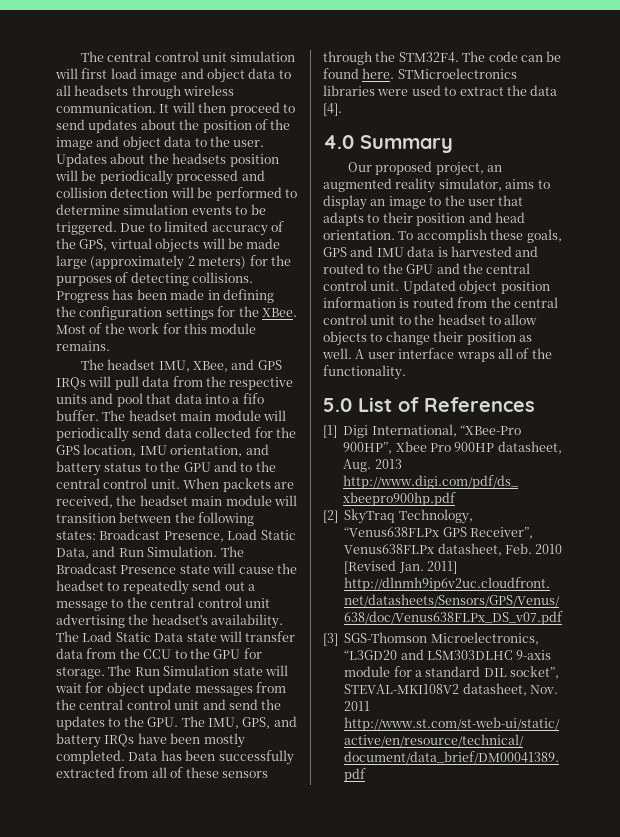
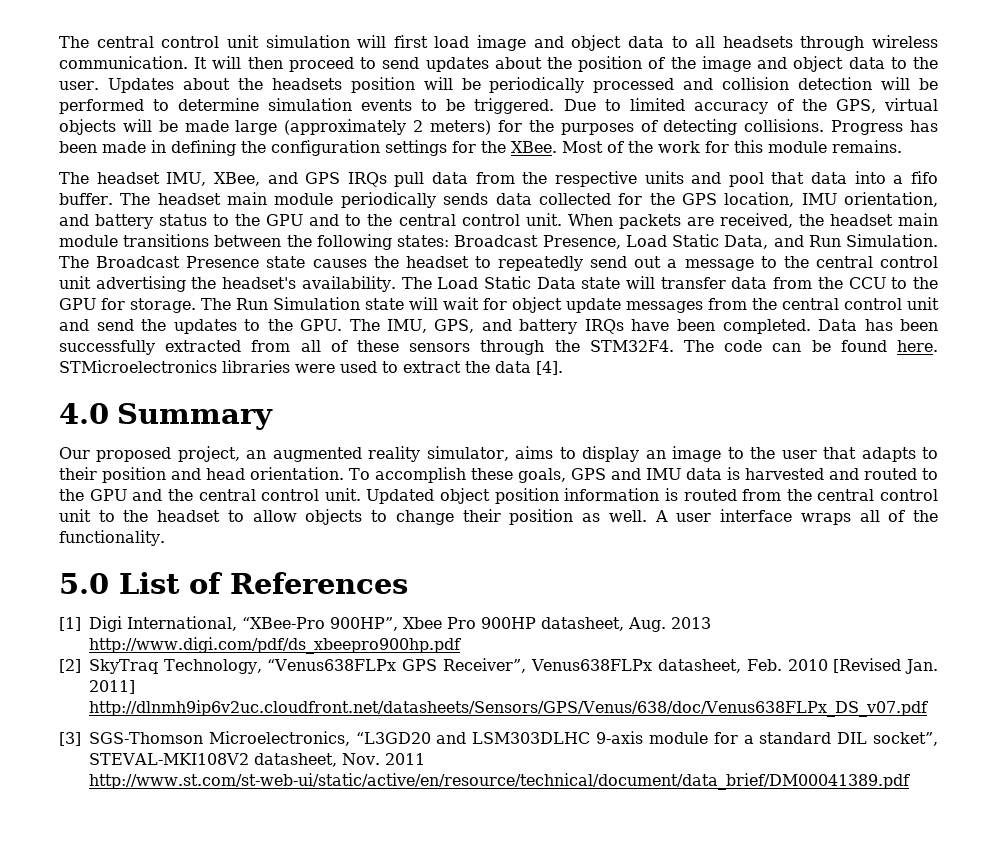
[88,376,112,387] will -> (387, 179) none
[262,410,286,421] [56,427,162,442] will periodically send -> [340,192,489,208] periodically sends
[273,495,297,506] [56,513,116,523] will transition -> [123,234,210,247] transitions
[212,563,274,574] will cause -> [312,259,367,268] causes
[203,733,245,748] mostly -> (715, 325) none

